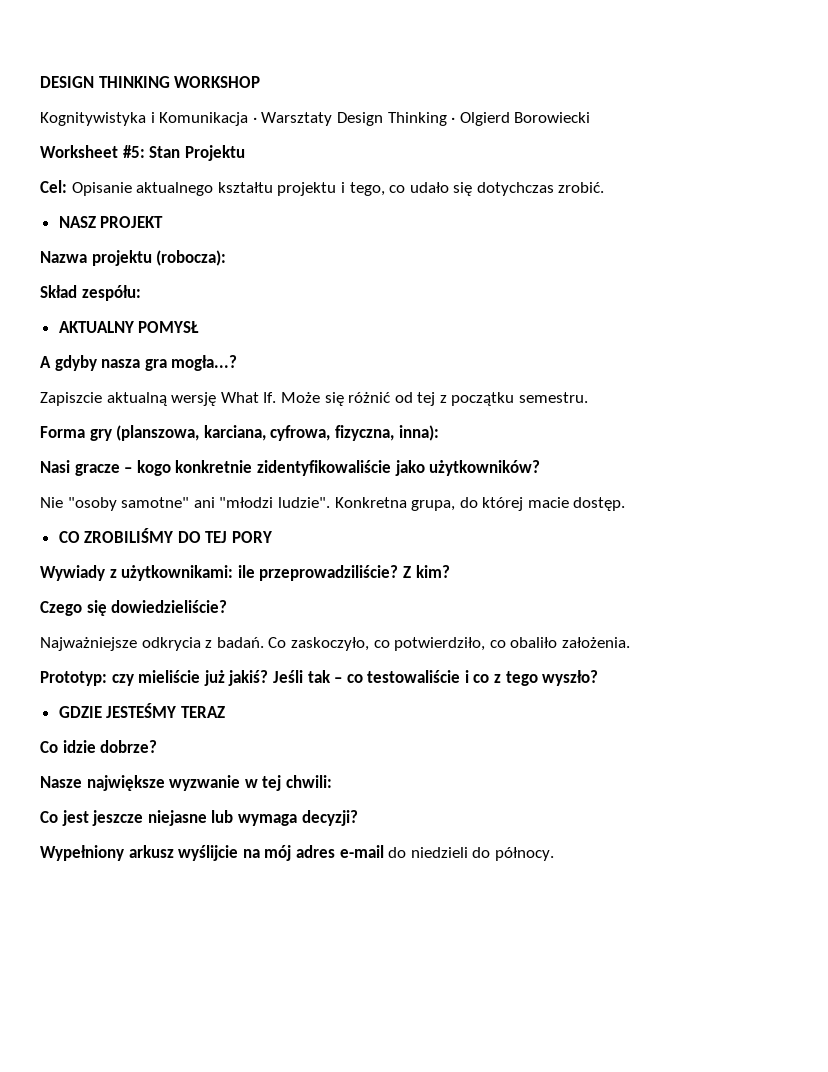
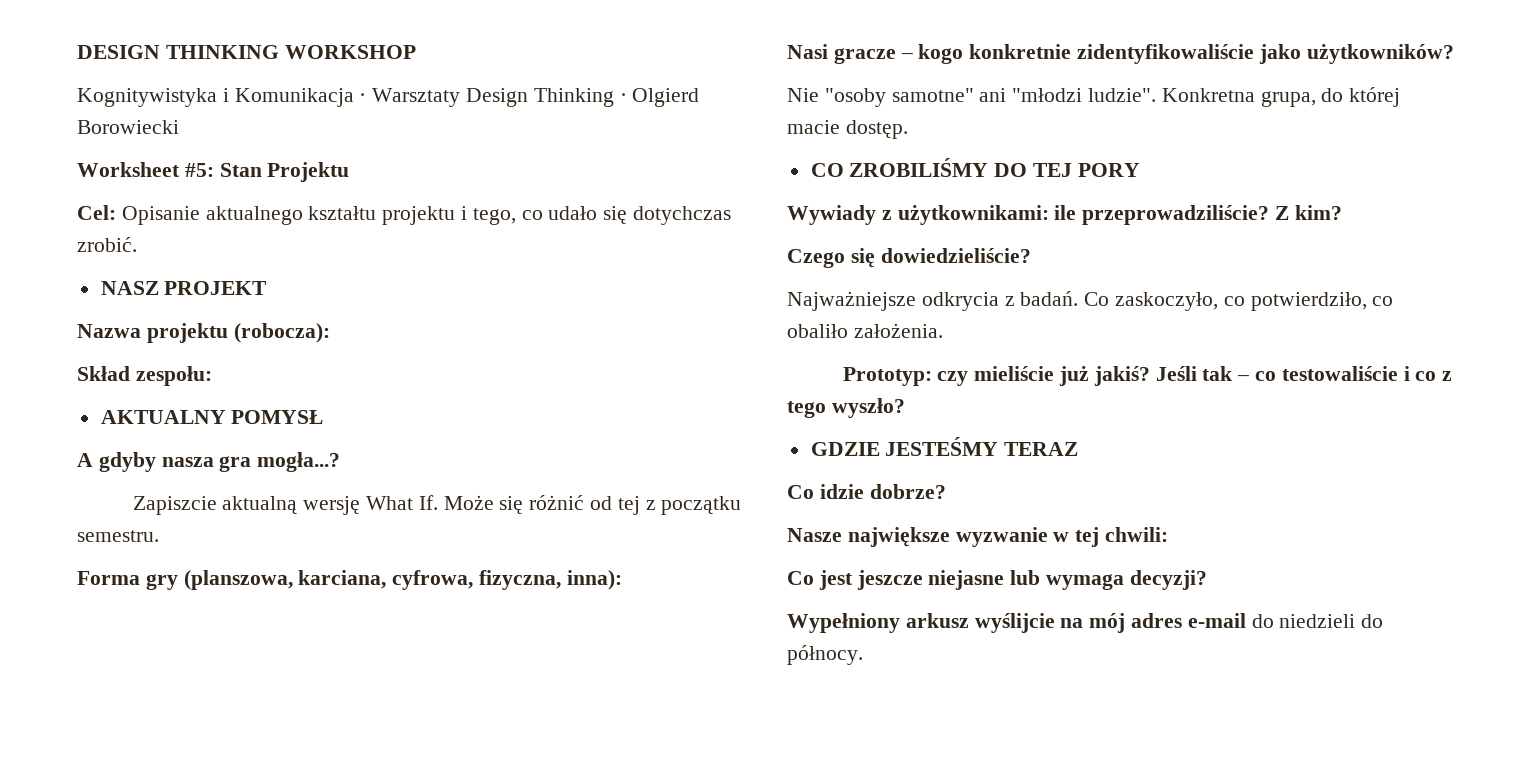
[81,285,141,301] zespółu: -> [135,366,212,386] zespołu:

